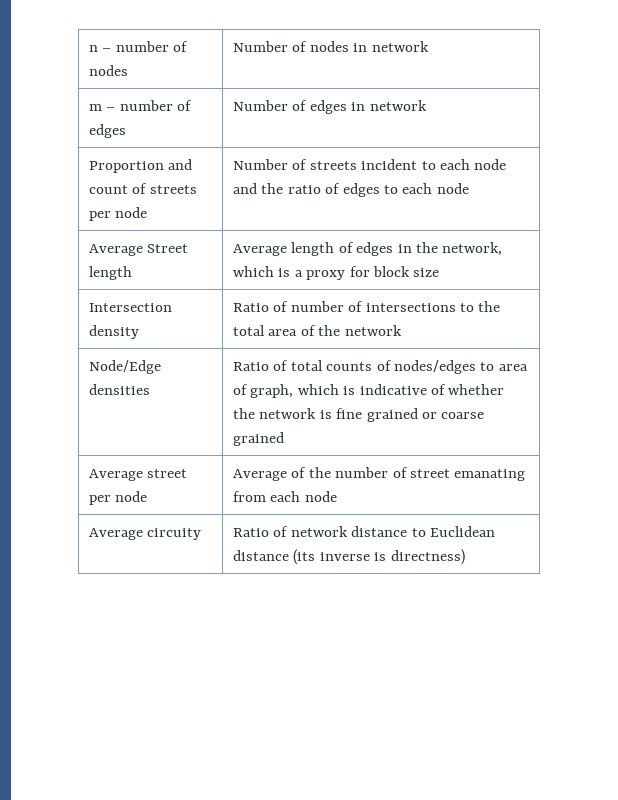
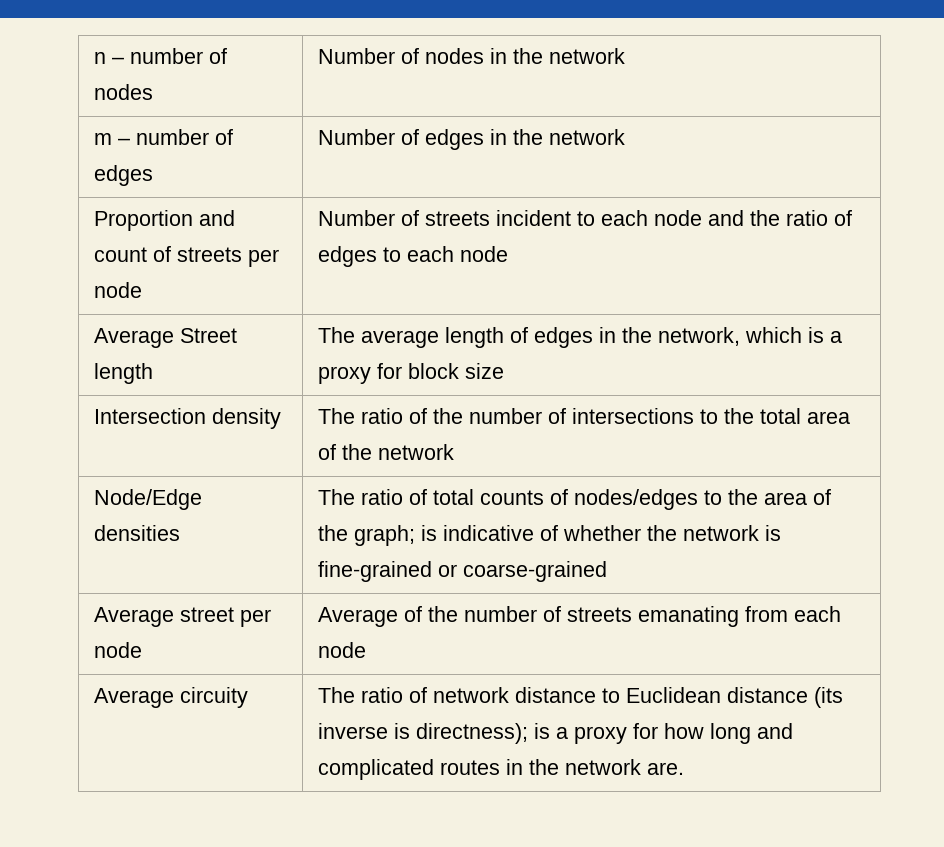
(368, 47) none -> [513,48,544,64] the
(366, 106) none -> [513,129,544,145] the
[232,244,287,256] Average -> [318,327,440,348] The average
[232,301,289,312] Ratio of -> [318,408,464,424] The ratio of the
[232,362,269,371] Ratio -> [318,489,404,505] The ratio
[498,364,528,371] [232,384,339,398] area of graph, which -> [728,489,832,505] [318,525,416,546] the area of the graph;
[336,408,485,422] [232,432,284,446] fine grained or coarse grained -> [318,561,608,582] fine-grained or coarse-grained
[409,469,450,478] street -> [567,607,633,622] streets
[232,528,269,537] Ratio -> [318,687,404,703] The ratio
[390,549,465,565] directness) -> [416,723,794,744] [318,759,685,780] directness); is a proxy for how long and complicated routes in the network are.

